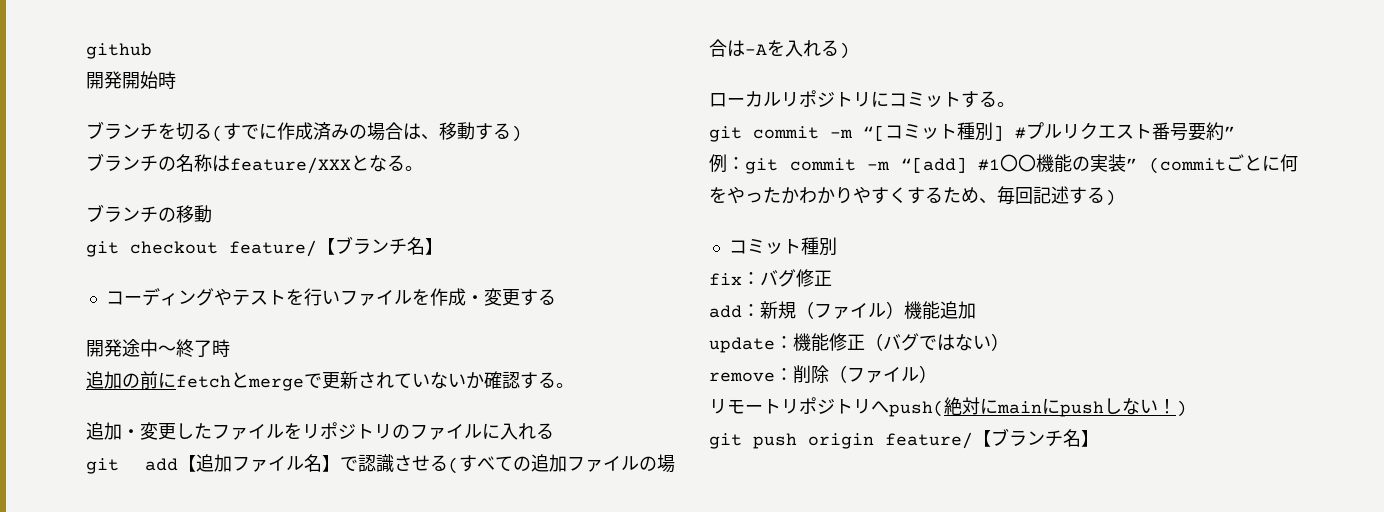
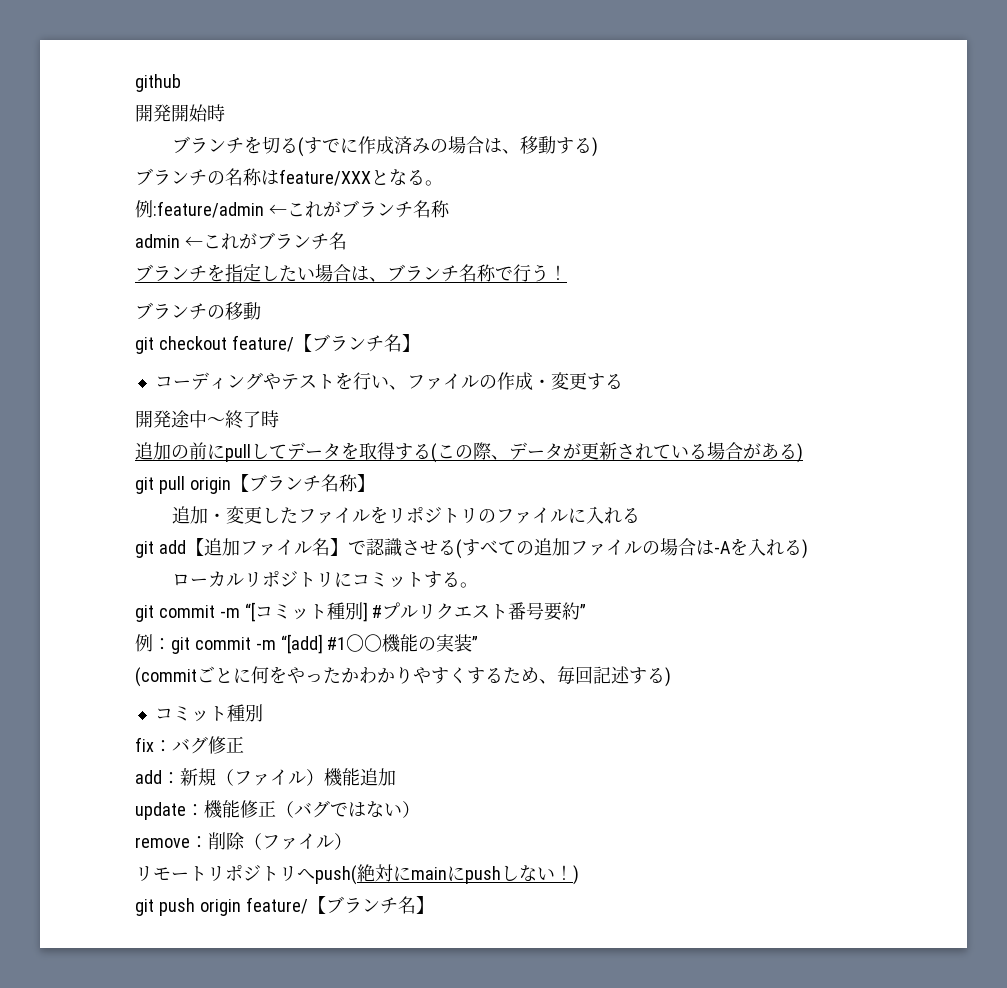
(423, 168) none -> [135,200,450,218] [135,232,347,250] [135,263,567,282] // 例:feature/admin ←これがブランチ名称 // admin ←これがブランチ名 // ブランチを指定したい場合は、ブランチ名称で行う！
[339,289,430,306] ファイルを -> [388,373,497,390] 、ファイルの
[176,371,574,391] fetchとmergeで更新されていないか確認する。 -> [225,442,803,463] [135,474,375,494] pullしてデータを取得する(この際、データが更新されている場合がある) // git pull origin【ブランチ名称】
(1138, 164) none -> (479, 643) //

